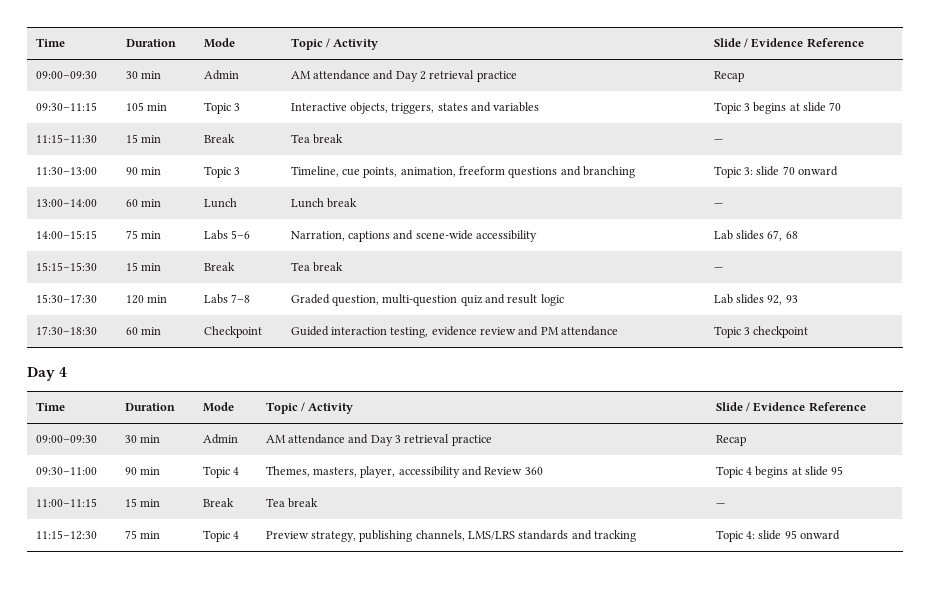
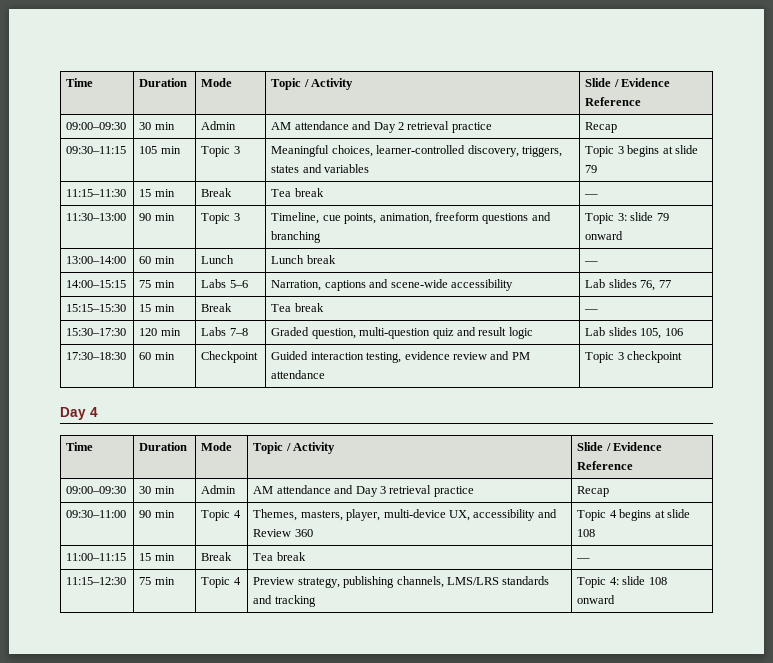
[290,102,388,114] Interactive objects, -> [271,145,519,157] Meaningful choices, learner-controlled discovery,
[829,102,842,111] 70 -> [585,165,598,173] 79
[782,166,795,175] 70 -> [656,213,669,221] 79
[767,230,798,241] 67, 68 -> [640,280,671,291] 76, 77
[767,295,798,305] 92, 93 -> [640,328,683,339] 105, 106
(396, 472) none -> [383,509,470,521] multi-device UX,
[831,466,844,475] 95 -> [577,529,596,537] 108
[784,530,797,539] 95 -> [648,577,667,585] 108

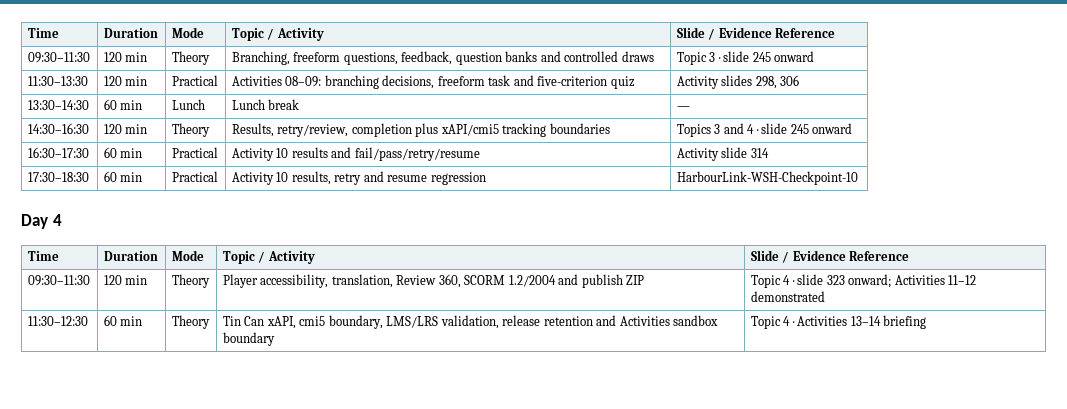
[66,122,127,130] [139,122,175,130] [201,121,237,130] [271,121,492,133] [585,122,618,133] [66,146,127,154] [139,146,181,154] [201,146,240,157] [271,145,562,157] [271,164,370,173] [585,145,698,157] [585,165,598,173] [66,189,127,197] [139,189,175,197] [201,188,233,197] [271,188,324,197] [584,194,599,197] [66,213,127,221] [139,213,175,221] [201,213,240,224] [271,212,551,224] [271,231,322,243] [585,212,669,224] [585,231,624,240] [66,256,127,264] 09:00–09:30 | 30 min | Admin | AM attendance and Day 2 retrieval practice | Recap // 09:30–11:15 | 105 min | Topic 3 | Meaningful choices, learner-controlled discovery, triggers, states and variables | Topic 3 begins at slide 79 // 11:15–11:30 | 15 min | Break | Tea break | — // 11:30–13:00 | 90 min | Topic 3 | Timeline, cue points, animation, freeform questions and branching | Topic 3: slide 79 onward // 13:00–14:00 -> [27,52,90,63] [103,52,148,62] [171,51,210,65] [231,51,654,65] [676,51,815,65] [27,76,88,86] [103,76,148,86] [171,75,218,86] [231,75,635,89] [676,75,800,89] [27,100,89,110] 09:30–11:30 | 120 min | Theory | Branching, freeform questions, feedback, question banks and controlled draws | Topic 3 · slide 245 onward // 11:30–13:30 | 120 min | Practical | Activities 08–09: branching decisions, freeform task and five-criterion quiz | Activity slides 298, 306 // 13:30–14:30
[66,280,127,288] [139,280,175,288] [201,279,248,288] [271,279,513,291] [585,279,671,291] [66,304,127,312] [139,304,175,312] [201,303,233,312] [271,303,324,312] [584,309,599,312] [66,328,127,336] [139,328,181,336] [201,327,248,336] [271,327,533,339] [585,327,683,339] [66,352,127,360] [139,352,175,360] [201,351,259,363] [271,351,530,363] [271,370,326,379] [585,351,683,363] 14:00–15:15 | 75 min | Labs 5–6 | Narration, captions and scene-wide accessibility | Lab slides 76, 77 // 15:15–15:30 | 15 min | Break | Tea break | — // 15:30–17:30 | 120 min | Labs 7–8 | Graded question, multi-question quiz and result logic | Lab slides 105, 106 // 17:30–18:30 | 60 min | Checkpoint | Guided interaction testing, evidence review and PM attendance | Topic 3 checkpoint -> [27,123,89,134] [103,124,148,134] [171,123,210,137] [231,123,610,137] [676,123,853,137] [27,147,89,158] [103,147,143,158] [171,147,218,158] [231,147,480,161] [676,147,769,161] [27,172,89,182] [103,171,143,182] [171,171,218,182] [231,171,486,185] [676,171,858,185] 14:30–16:30 | 120 min | Theory | Results, retry/review, completion plus xAPI/cmi5 tracking boundaries | Topics 3 and 4 · slide 245 onward // 16:30–17:30 | 60 min | Practical | Activity 10 results and fail/pass/retry/resume | Activity slide 314 // 17:30–18:30 | 60 min | Practical | Activity 10 results, retry and resume regression | HarbourLink-WSH-Checkpoint-10
[66,486,127,494] [139,486,175,494] [201,485,237,494] [253,485,474,497] [577,486,610,497] [66,510,127,518] [139,510,175,518] [201,510,241,521] [253,509,557,521] [253,529,313,537] [577,509,690,521] [577,529,596,537] [66,553,127,561] [139,553,175,561] [201,552,233,561] [253,552,306,561] [576,558,591,561] [66,577,127,585] [139,577,175,585] [201,577,241,588] [253,576,550,588] [253,595,316,607] [577,576,667,588] [577,595,616,604] 09:00–09:30 | 30 min | Admin | AM attendance and Day 3 retrieval practice | Recap // 09:30–11:00 | 90 min | Topic 4 | Themes, masters, player, multi-device UX, accessibility and Review 360 | Topic 4 begins at slide 108 // 11:00–11:15 | 15 min | Break | Tea break | — // 11:15–12:30 | 75 min | Topic 4 | Preview strategy, publishing channels, LMS/LRS standards and tracking | Topic 4: slide 108 onward -> [27,275,90,286] [103,275,148,285] [171,274,210,288] [222,274,645,288] [750,274,977,288] [750,291,825,302] [27,316,88,326] [103,315,143,326] [171,315,210,329] [222,315,719,329] [222,332,275,346] [750,315,927,329] 09:30–11:30 | 120 min | Theory | Player accessibility, translation, Review 360, SCORM 1.2/2004 and publish ZIP | Topic 4 · slide 323 onward; Activities 11–12 demonstrated // 11:30–12:30 | 60 min | Theory | Tin Can xAPI, cmi5 boundary, LMS/LRS validation, release retention and Activities sandbox boundary | Topic 4 · Activities 13–14 briefing

